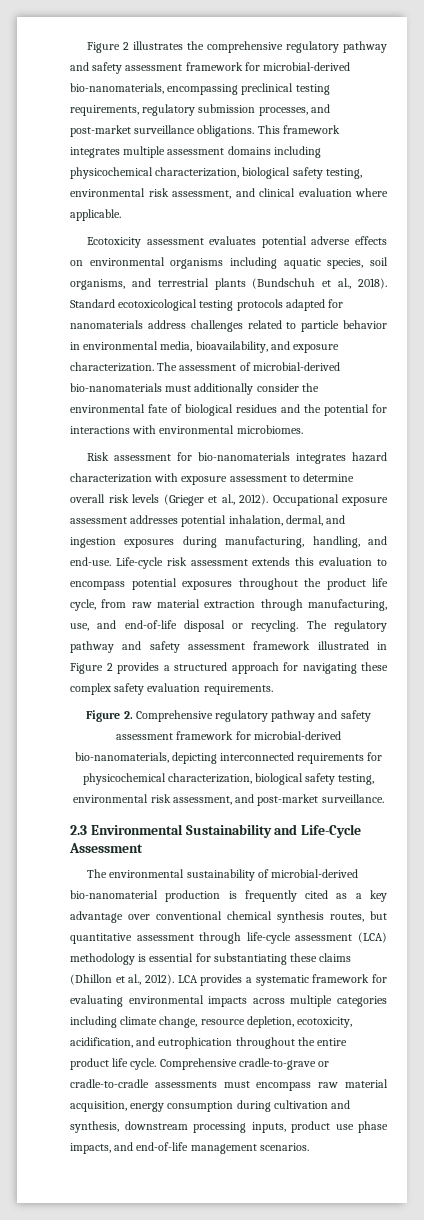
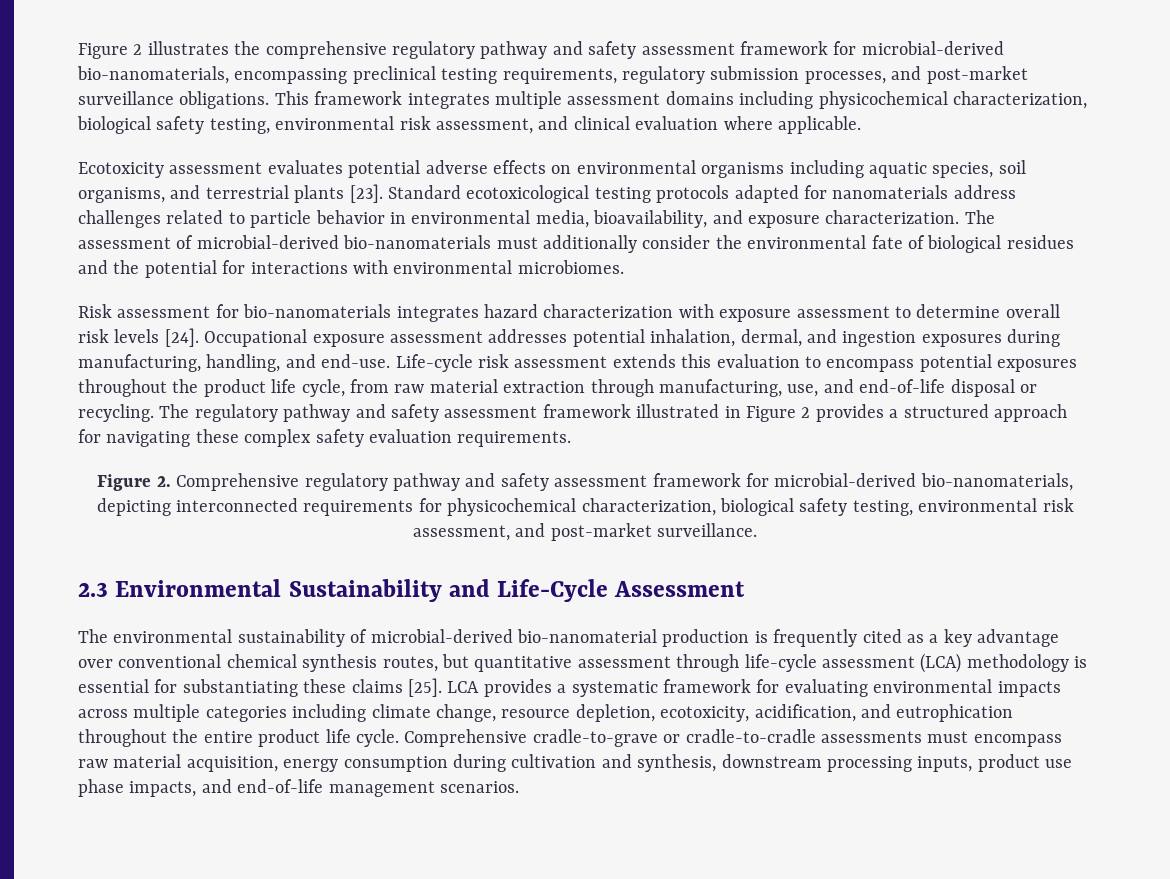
[252,278,387,289] (Bundschuh et al., 2018). -> [349,184,383,203] [23].
[163,494,268,506] (Grieger et al., 2012). -> [164,328,199,347] [24].
[70,974,174,985] (Dhillon et al., 2012). -> [408,678,442,697] [25].

